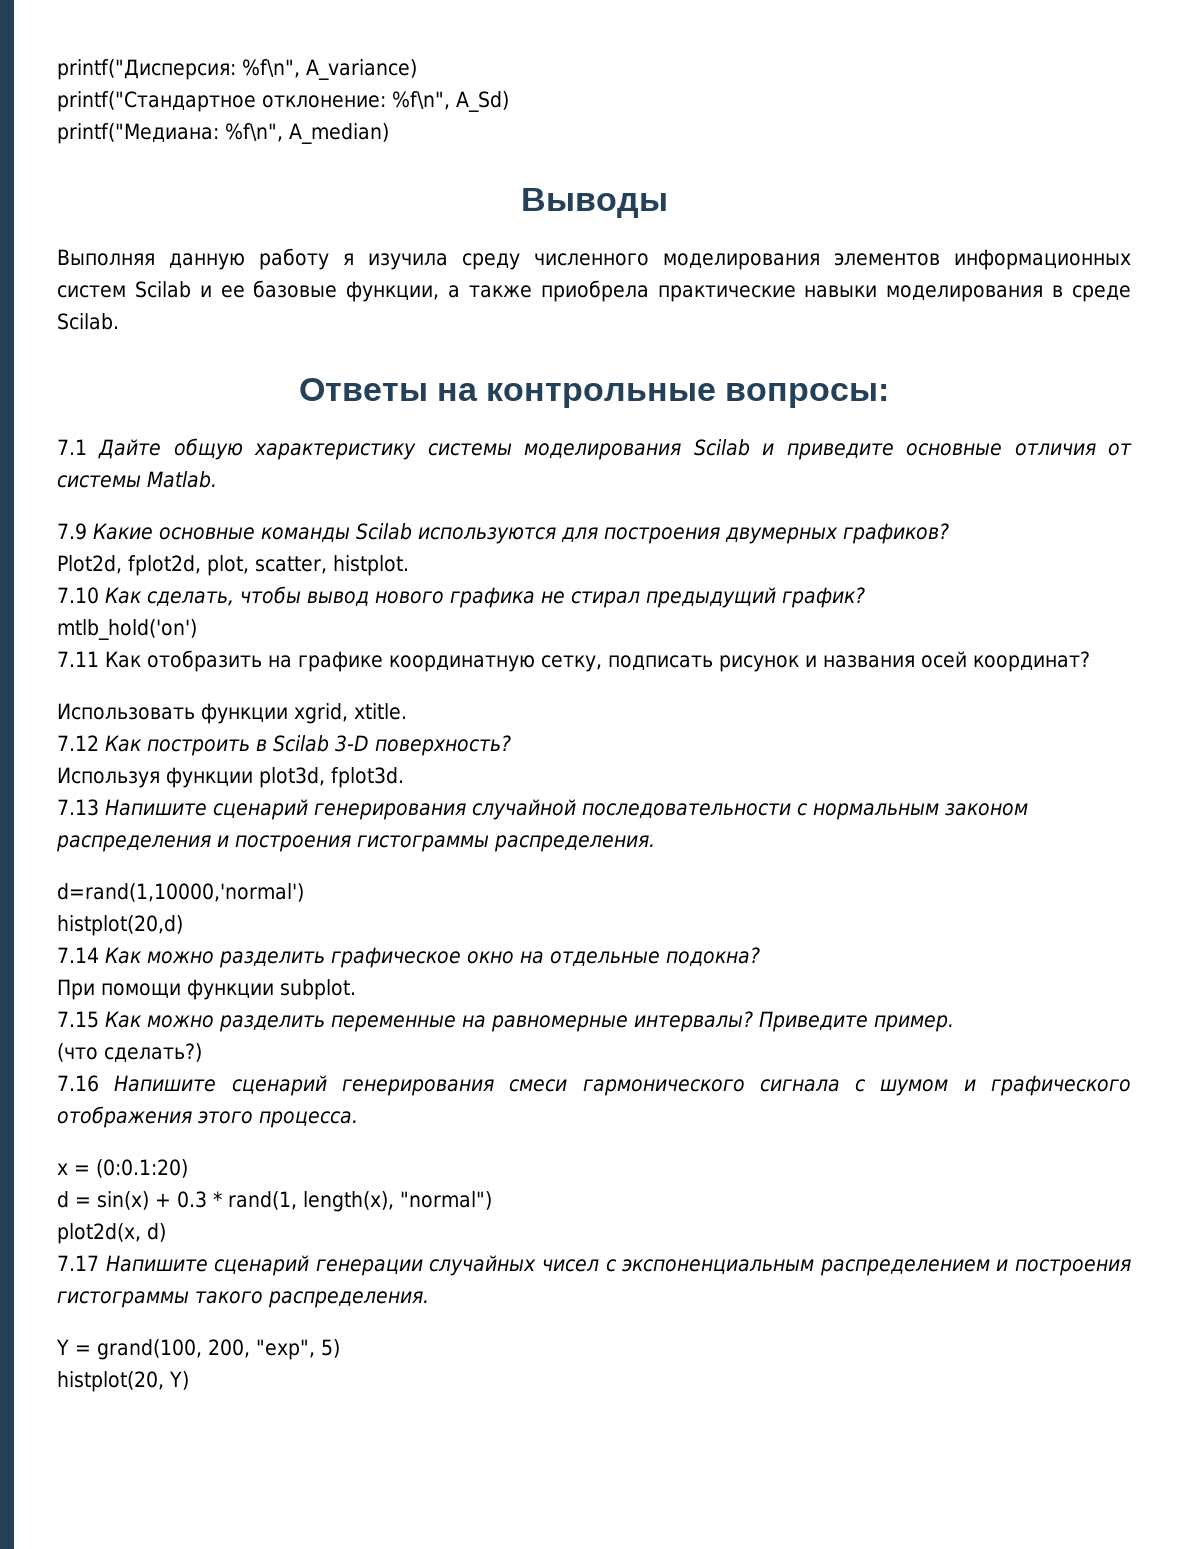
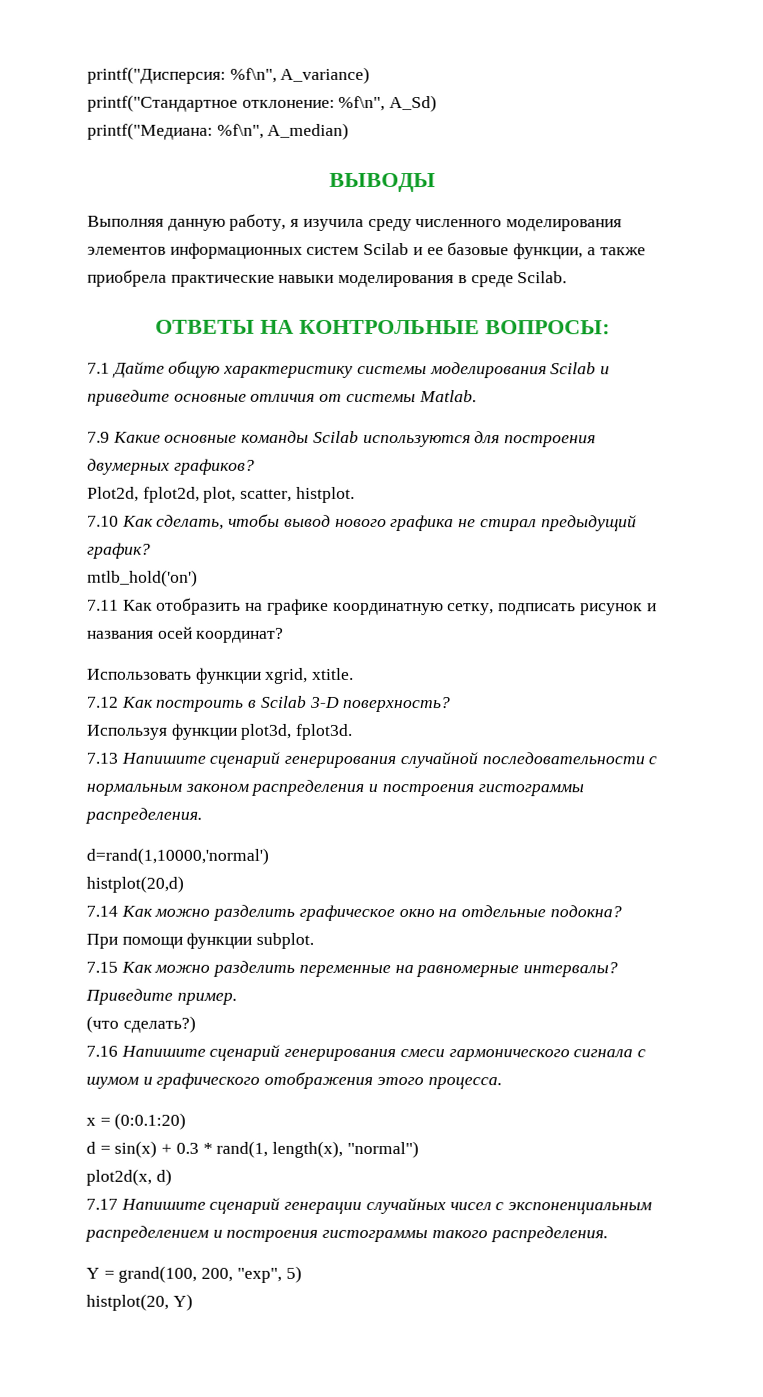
[520,188,668,218] Выводы -> [328,172,436,193] ВЫВОДЫ
[259,248,329,270] работу -> [229,213,287,231] работу,
[298,378,890,408] Ответы на контрольные вопросы: -> [154,319,610,335] ОТВЕТЫ НА КОНТРОЛЬНЫЕ ВОПРОСЫ:

